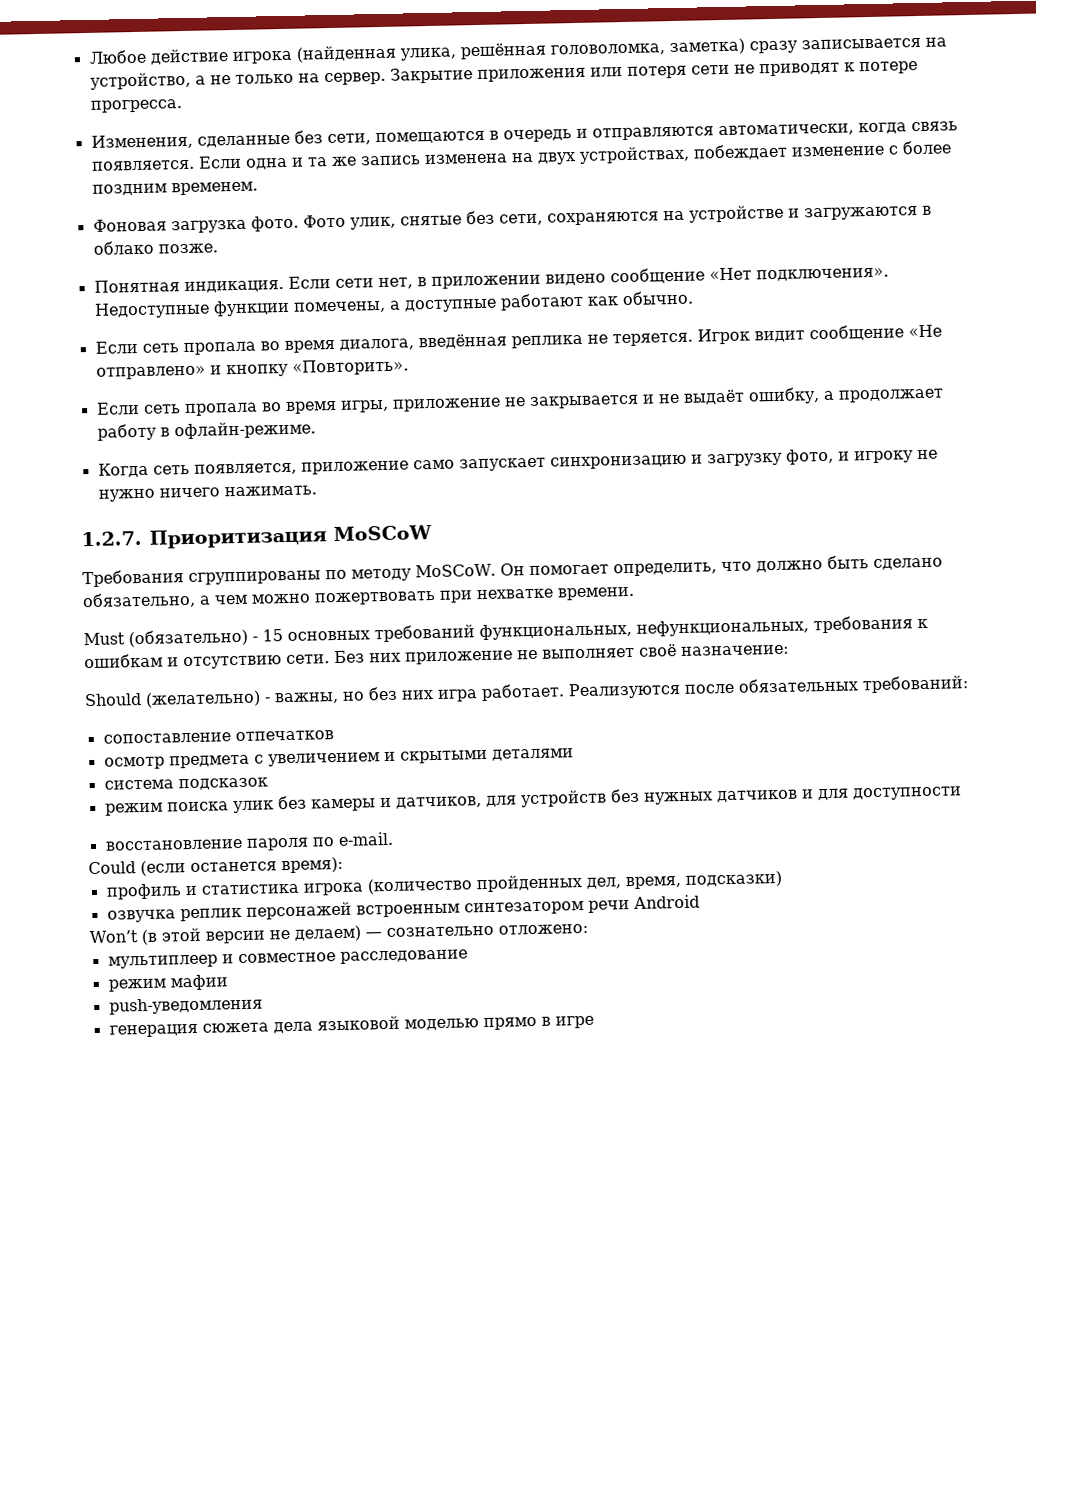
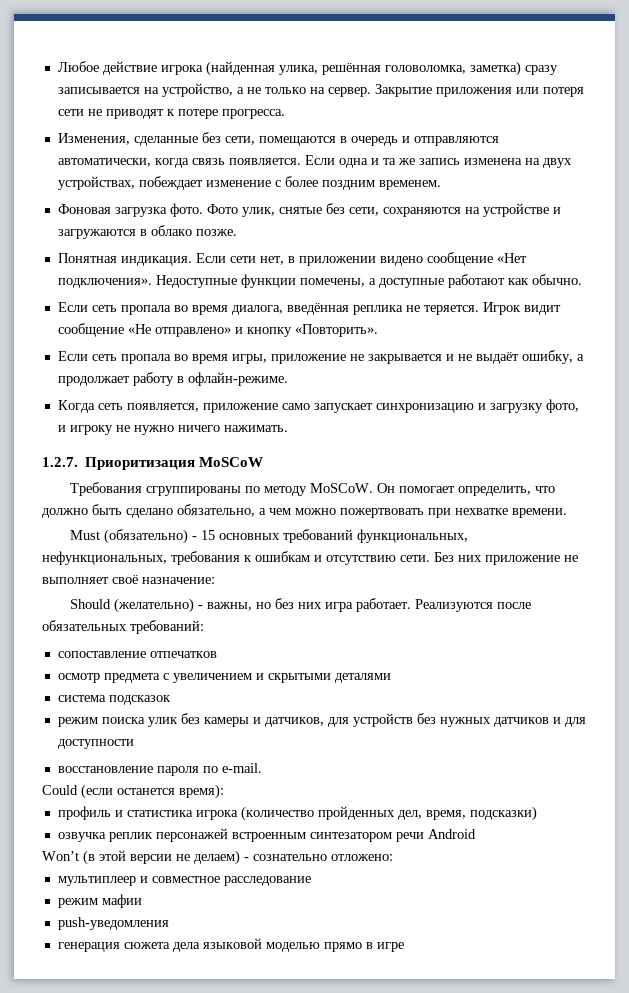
[364,932,382,938] — -> [244,857,249,861] -

